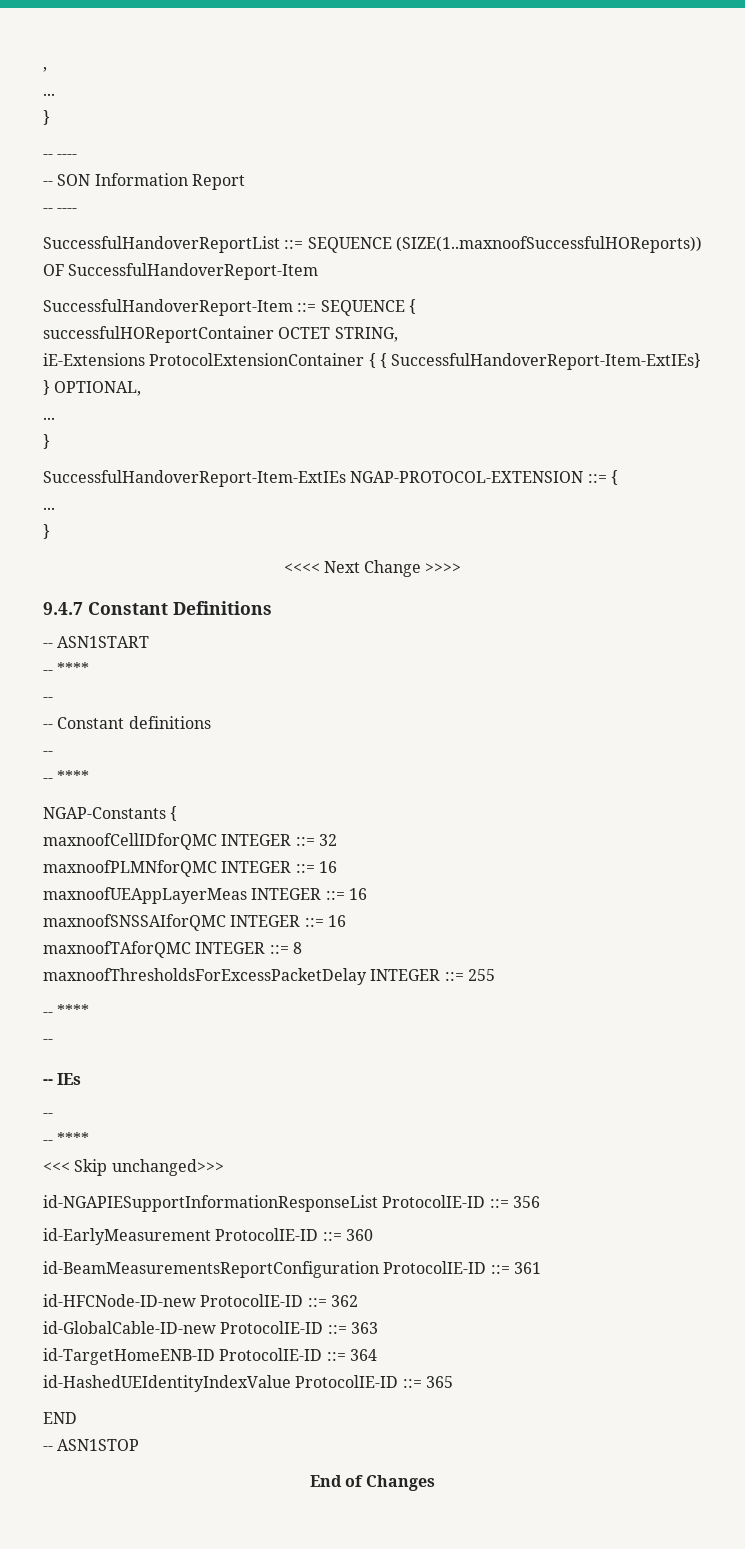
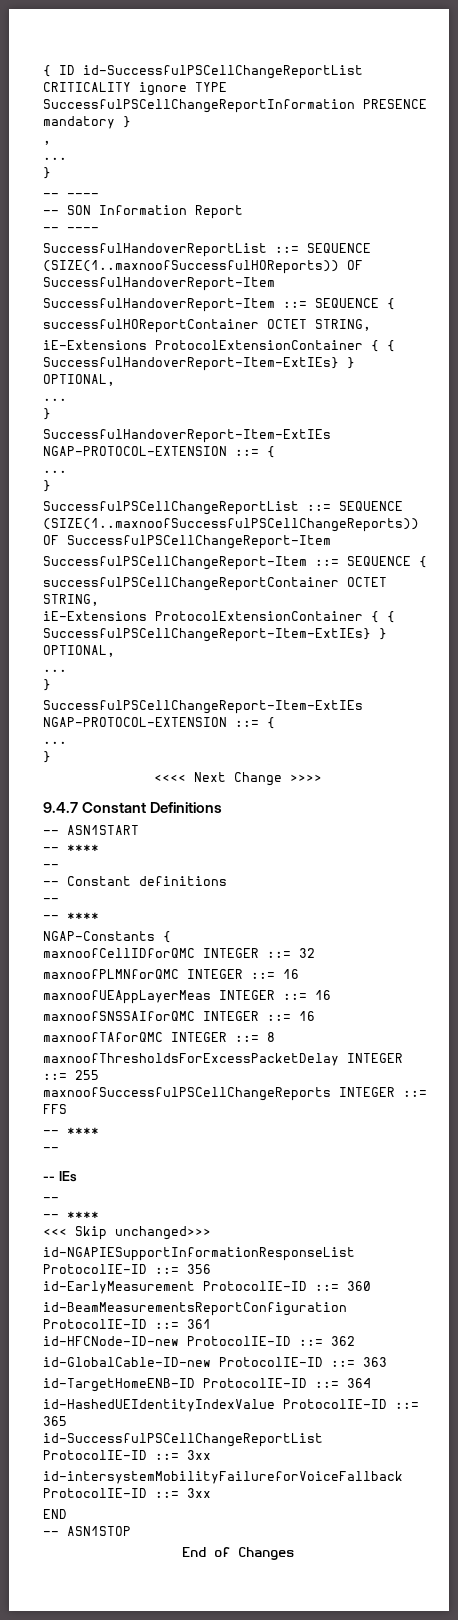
(43, 69) none -> [43,65,363,79] [43,82,227,96] [43,99,427,113] [43,116,131,129] { ID id-SuccessfulPSCellChangeReportList CRITICALITY ignore TYPE SuccessfulPSCellChangeReportInformation PRESENCE mandatory } //
(50, 531) none -> [43,501,403,515] [43,518,419,532] [43,535,331,549] [43,556,427,570] [43,577,387,591] [43,594,99,606] [43,611,395,623] [43,628,387,642] [43,645,115,657] [43,669,67,672] [43,679,51,691] [43,700,363,714] [43,717,275,729] [43,741,67,744] [43,751,51,763] // SuccessfulPSCellChangeReportList ::= SEQUENCE (SIZE(1..maxnoofSuccessfulPSCellChangeReports)) OF SuccessfulPSCellChangeReport-Item // SuccessfulPSCellChangeReport-Item ::= SEQUENCE { // successfulPSCellChangeReportContainer OCTET STRING, // iE-Extensions ProtocolExtensionContainer { { SuccessfulPSCellChangeReport-Item-ExtIEs} } OPTIONAL, // ... // } // SuccessfulPSCellChangeReport-Item-ExtIEs NGAP-PROTOCOL-EXTENSION ::= { // ... // }
(495, 975) none -> [43,1087,427,1101] [43,1104,67,1114] // maxnoofSuccessfulPSCellChangeReports INTEGER ::= FFS
(453, 1382) none -> [43,1433,323,1447] [43,1450,211,1460] [43,1471,403,1484] [43,1488,211,1498] // id-SuccessfulPSCellChangeReportList ProtocolIE-ID ::= 3xx // id-intersystemMobilityFailureforVoiceFallback ProtocolIE-ID ::= 3xx

